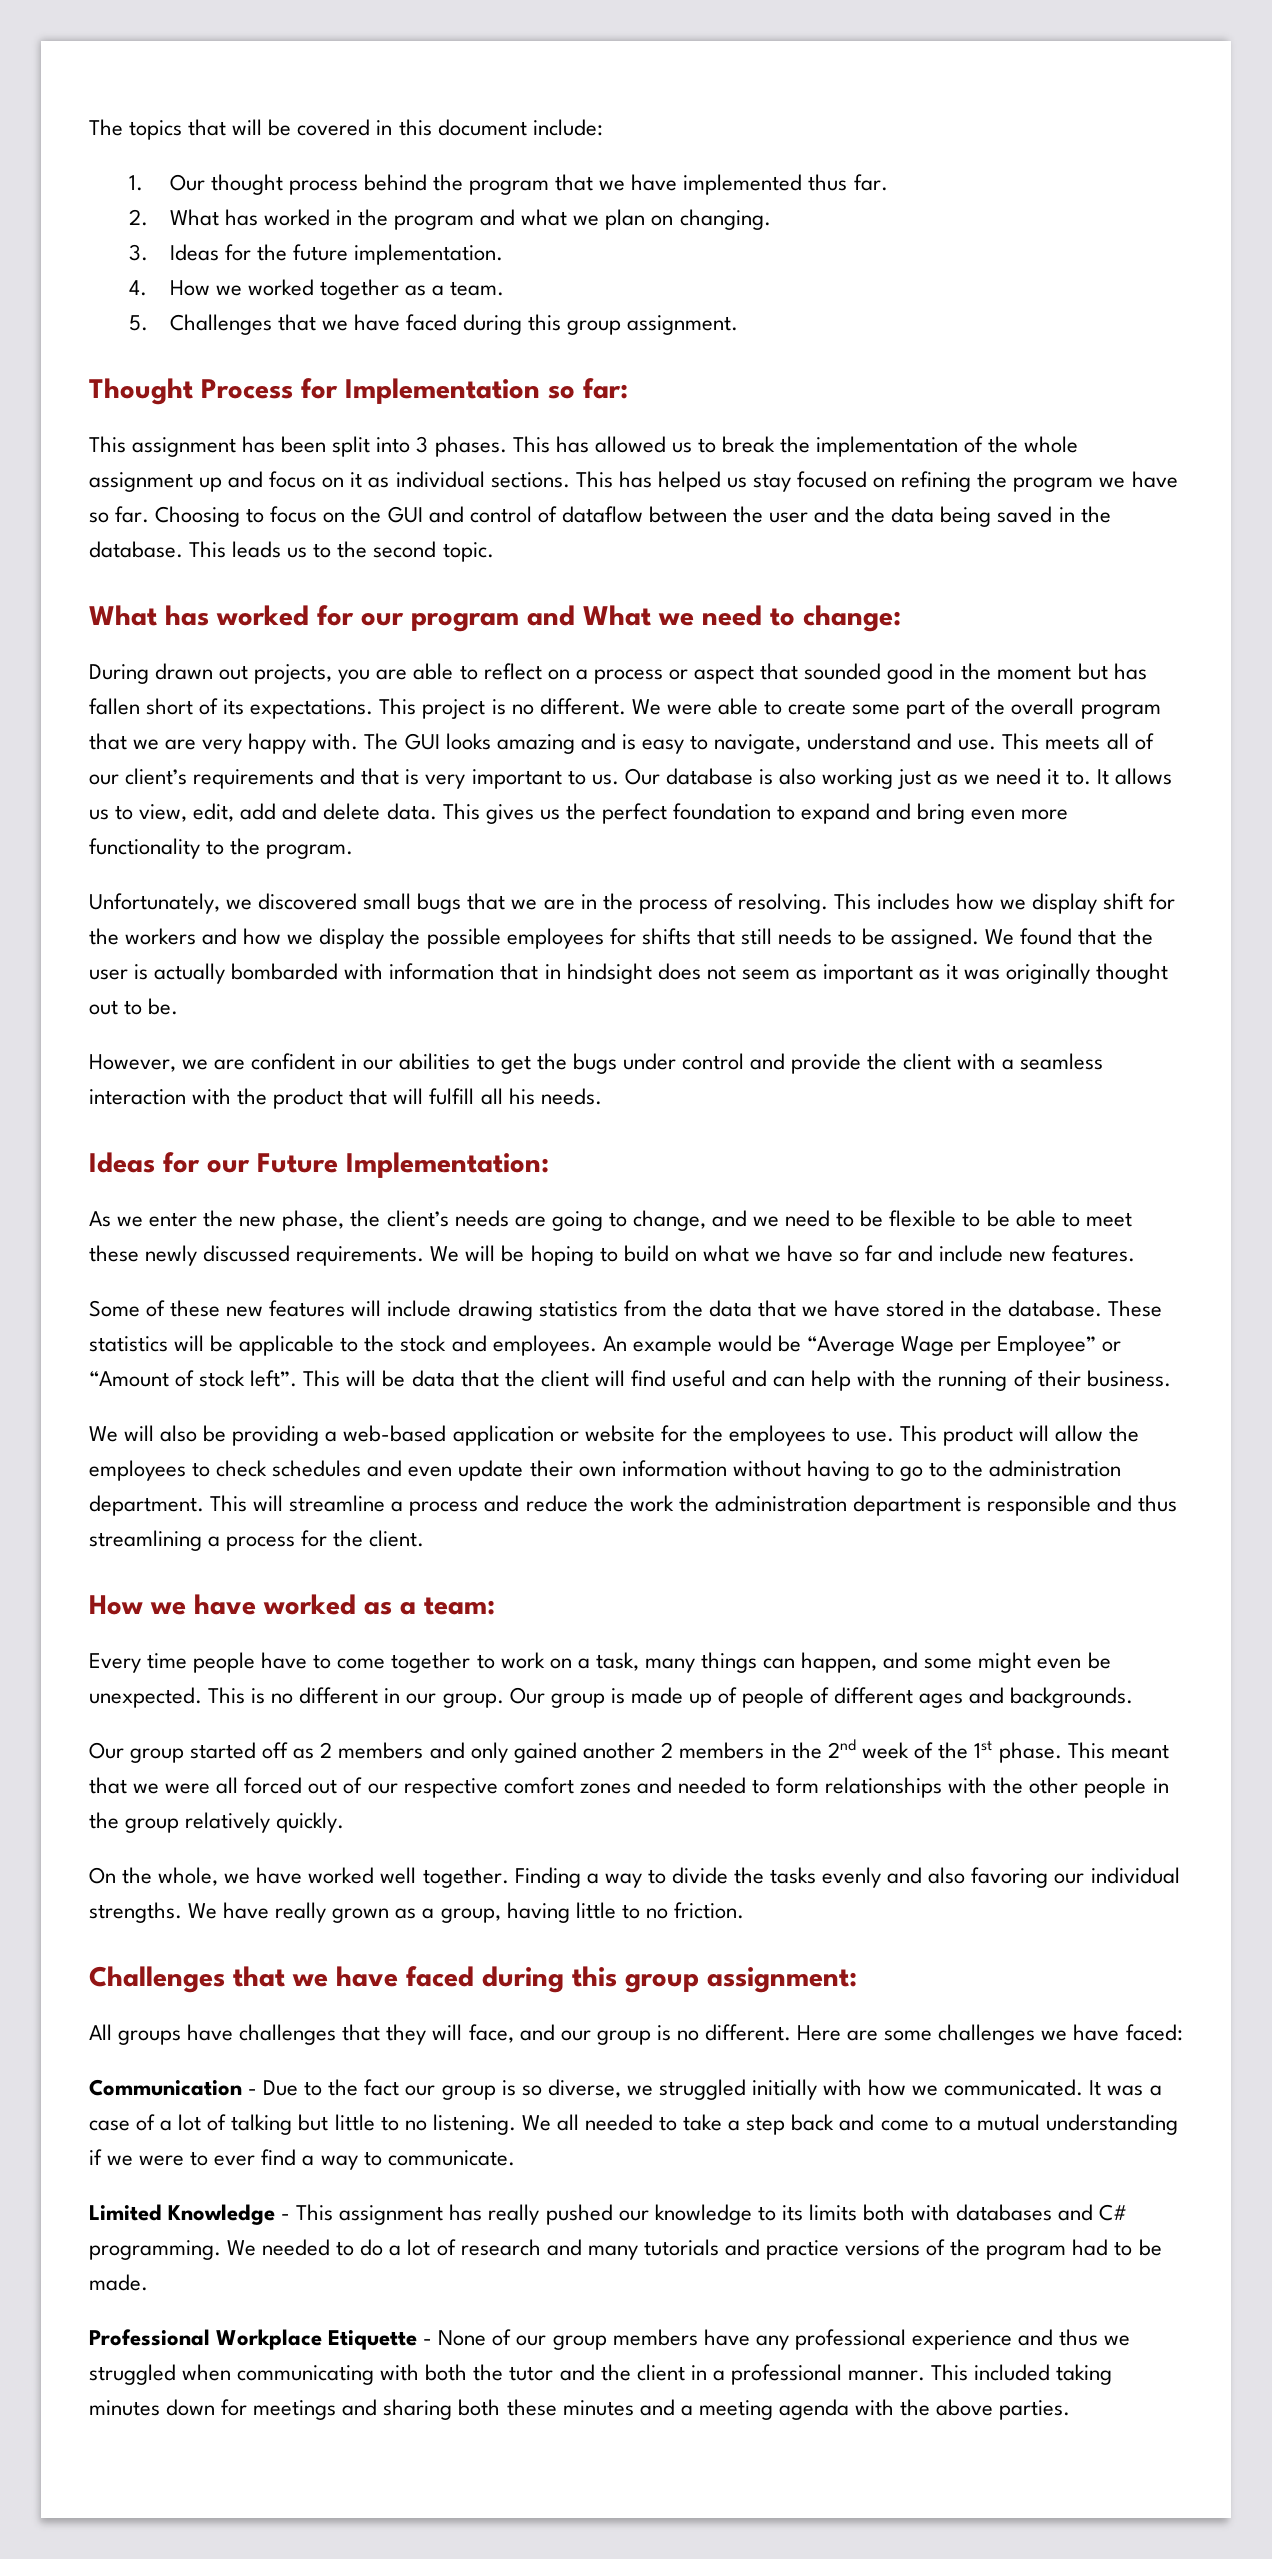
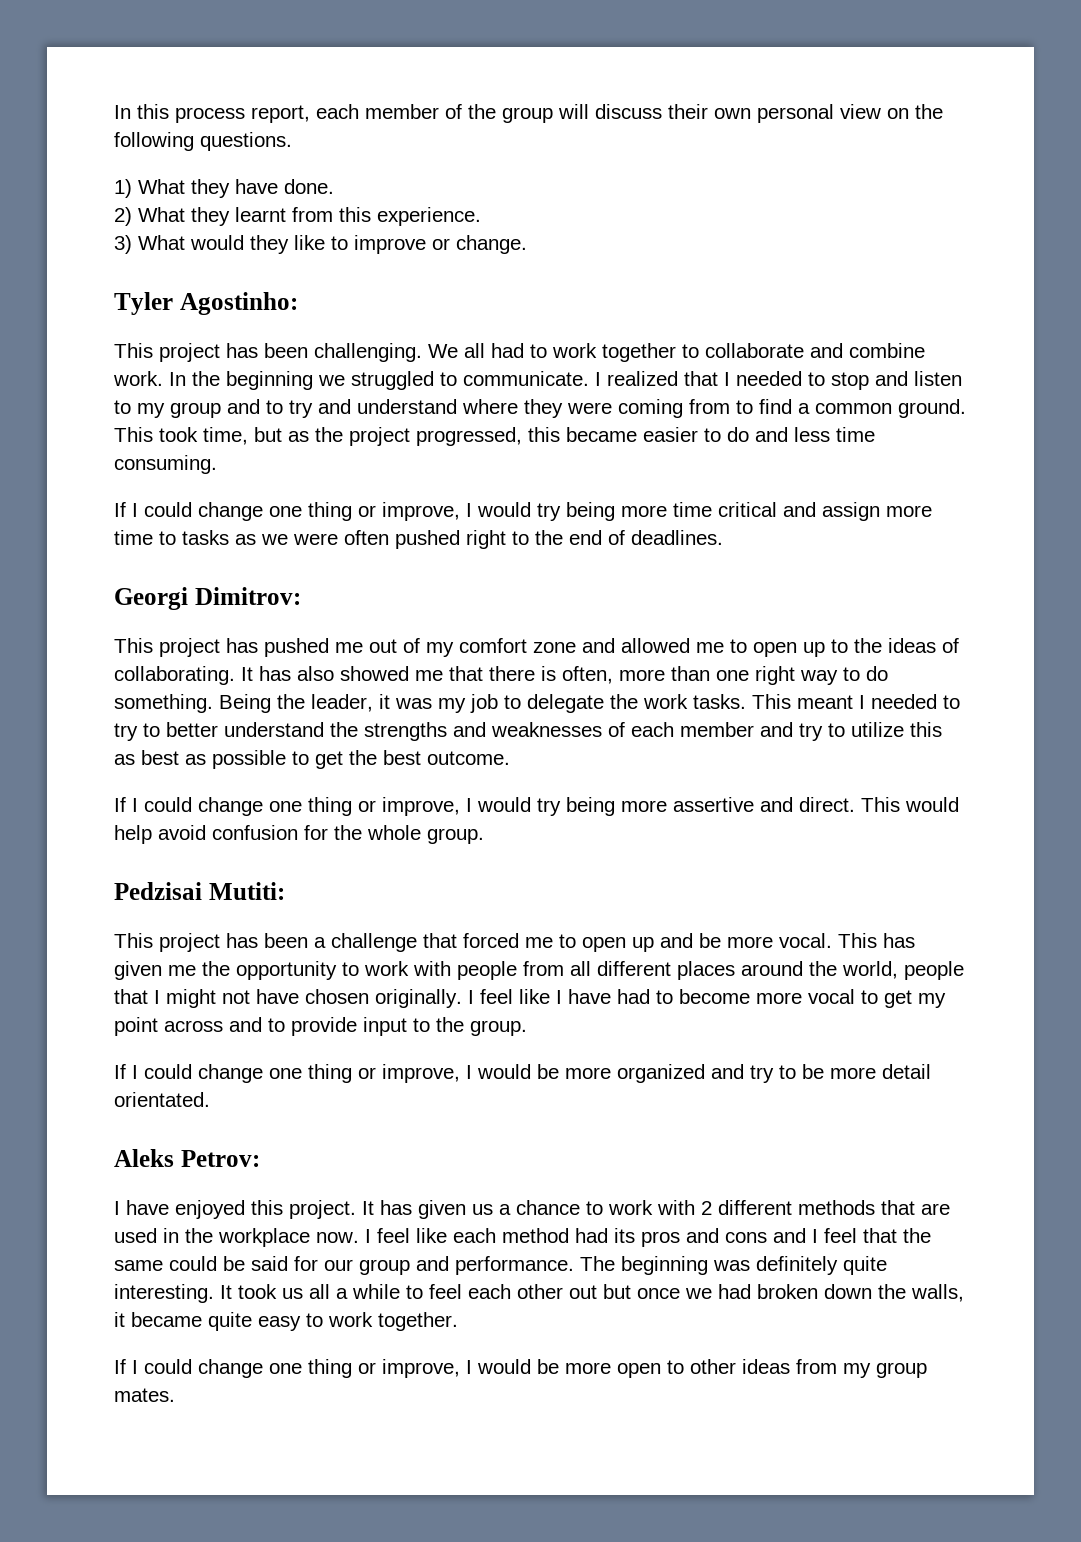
[89,119,603,140] [129,174,888,195] [129,209,771,230] [129,244,504,265] [129,279,505,300] [129,314,739,335] [89,378,628,405] [89,436,1079,457] [89,471,1178,492] [89,506,1111,527] [89,541,494,562] [89,605,901,632] [89,663,1147,684] [89,698,1161,719] [89,733,1154,754] [89,768,1172,789] [89,803,1069,824] [89,838,354,859] [89,893,1176,914] [89,928,1153,949] [89,963,1169,984] [89,998,179,1015] [89,1053,1104,1074] [89,1088,602,1109] [89,1152,549,1178] [89,1210,1132,1231] [89,1245,1136,1266] [89,1300,1163,1321] [89,1335,1122,1356] [89,1370,1171,1391] [89,1425,1140,1446] [89,1460,1122,1481] [89,1495,1178,1516] [89,1530,425,1551] [89,1594,495,1615] [89,1652,1111,1673] [89,1687,1134,1708] [89,1739,1169,1763] [89,1777,1169,1798] [89,1812,345,1833] [89,1867,1180,1888] [89,1902,744,1923] [89,1966,857,1993] [89,2024,1183,2045] [89,2079,1162,2100] [89,2114,1178,2135] [89,2149,515,2170] [89,2204,1128,2225] [89,2239,1162,2260] [89,2274,148,2291] [89,2329,1131,2350] [89,2364,1113,2385] [89,2399,1071,2420] The topics that will be covered in this document include: // 1. Our thought process behind the program that we have implemented thus far. // 2. What has worked in the program and what we plan on changing. // 3. Ideas for the future implementation. // 4. How we worked together as a team. // 5. Challenges that we have faced during this group assignment. // Thought Process for Implementation so far: // This assignment has been split into 3 phases. This has allowed us to break the implementation of the whole assignment up and focus on it as individual sections. This has helped us stay focused on refining the program we have so far. Choosing to focus on the GUI and control of dataflow between the user and the data being saved in the database. This leads us to the second topic. // What has worked for our program and What we need to change: // During drawn out projects, you are able to reflect on a process or aspect that sounded good in the moment but has fallen short of its expectations. This project is no different. We were able to create some part of the overall program that we are very happy with. The GUI looks amazing and is easy to navigate, understand and use. This meets all of our client’s requirements and that is very important to us. Our database is also working just as we need it to. It allows us to view, edit, add and delete data. This gives us the perfect foundation to expand and bring even more functionality to the program. // Unfortunately, we discovered small bugs that we are in the process of resolving. This includes how we display shift for the workers and how we display the possible employees for shifts that still needs to be assigned. We found that the user is actually bombarded with information that in hindsight does not seem as important as it was originally thought out to be. // However, we are confident in our abilities to get the bugs under control and provide the client with a seamless interaction with the product that will fulfill all his needs. // Ideas for our Future Implementation: // As we enter the new phase, the client’s needs are going to change, and we need to be flexible to be able to meet these newly discussed requirements. We will be hoping to build on what we have so far and include new features. // Some of these new features will include drawing statistics from the data that we have stored in the database. These statistics will be applicable to the stock and employees. An example would be “Average Wage per Employee” or “Amount of stock left”. This will be data that the client will find useful and can help with the running of their business. // We will also be providing a web-based application or website for the employees to use. This product will allow the employees to check schedules and even update their own information without having to go to the administration department. This will streamline a process and reduce the work the administration department is responsible and thus streamlining a process for the client. // How we have worked as a team: // Every time people have to come together to work on a task, many things can happen, and some might even be unexpected. This is no different in our group. Our group is made up of people of different ages and backgrounds. // Our group started off as 2 members and only gained another 2 members in the 2nd week of the 1st phase. This meant that we were all forced out of our respective comfort zones and needed to form relationships with the other people in the group relatively quickly. // On the whole, we have worked well together. Finding a way to divide the tasks evenly and also favoring our individual strengths. We have really grown as a group, having little to no friction. // Challenges that we have faced during this group assignment: // All groups have challenges that they will face, and our group is no different. Here are some challenges we have faced: // Communication - Due to the fact our group is so diverse, we struggled initially with how we communicated. It was a case of a lot of talking but little to no listening. We all needed to take a step back and come to a mutual understanding if we were to ever find a way to communicate. // Limited Knowledge - This assignment has really pushed our knowledge to its limits both with databases and C# programming. We needed to do a lot of research and many tutorials and practice versions of the program had to be made. // Professional Workplace Etiquette - None of our group members have any professional experience and thus we struggled when communicating with both the tutor and the client in a professional manner. This included taking minutes down for meetings and sharing both these minutes and a meeting agenda with the above parties. -> [114,104,943,123] [114,132,292,151] [114,179,334,198] [114,207,481,226] [114,235,527,254] [114,292,298,315] [114,343,925,362] [113,371,962,390] [114,399,966,418] [114,427,875,446] [114,455,217,474] [114,502,932,521] [114,530,723,549] [114,587,301,610] [114,638,959,657] [114,666,888,685] [114,694,960,713] [114,722,942,741] [114,750,510,769] [114,797,959,816] [114,825,484,844] [114,882,285,900] [114,933,915,952] [114,961,964,980] [114,989,946,1008] [114,1017,527,1036] [114,1064,931,1083] [114,1092,210,1107] [114,1149,260,1167] [114,1200,950,1219] [114,1228,931,1247] [114,1256,887,1275] [114,1284,964,1303] [114,1312,458,1331] [114,1359,927,1378] [114,1388,175,1402] In this process report, each member of the group will discuss their own personal view on the following questions. // 1) What they have done. // 2) What they learnt from this experience. // 3) What would they like to improve or change. // Tyler Agostinho: // This project has been challenging. We all had to work together to collaborate and combine work. In the beginning we struggled to communicate. I realized that I needed to stop and listen to my group and to try and understand where they were coming from to find a common ground. This took time, but as the project progressed, this became easier to do and less time consuming. // If I could change one thing or improve, I would try being more time critical and assign more time to tasks as we were often pushed right to the end of deadlines. // Georgi Dimitrov: // This project has pushed me out of my comfort zone and allowed me to open up to the ideas of collaborating. It has also showed me that there is often, more than one right way to do something. Being the leader, it was my job to delegate the work tasks. This meant I needed to try to better understand the strengths and weaknesses of each member and try to utilize this as best as possible to get the best outcome. // If I could change one thing or improve, I would try being more assertive and direct. This would help avoid confusion for the whole group. // Pedzisai Mutiti: // This project has been a challenge that forced me to open up and be more vocal. This has given me the opportunity to work with people from all different places around the world, people that I might not have chosen originally. I feel like I have had to become more vocal to get my point across and to provide input to the group. // If I could change one thing or improve, I would be more organized and try to be more detail orientated. // Aleks Petrov: // I have enjoyed this project. It has given us a chance to work with 2 different methods that are used in the workplace now. I feel like each method had its pros and cons and I feel that the same could be said for our group and performance. The beginning was definitely quite interesting. It took us all a while to feel each other out but once we had broken down the walls, it became quite easy to work together. // If I could change one thing or improve, I would be more open to other ideas from my group mates.

